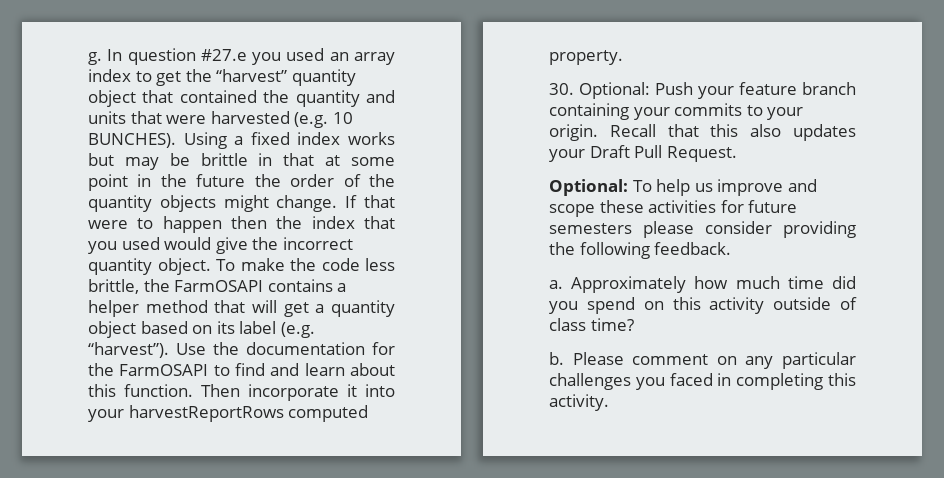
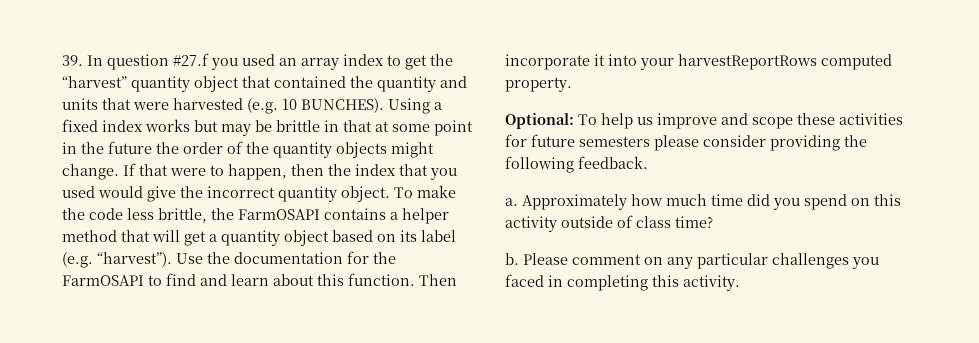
[88,52,102,65] g. -> [62,55,83,66] 39.
[200,49,247,61] #27.e -> [173,53,209,66] #27.f
[162,216,222,233] happen -> [228,164,287,180] happen,
[549,82,856,99] [549,103,804,120] [549,124,856,141] [549,145,737,162] // 30. Optional: Push your feature branch containing your commits to your origin. Recall that this also updates your Draft Pull Request. -> (572, 84) none

